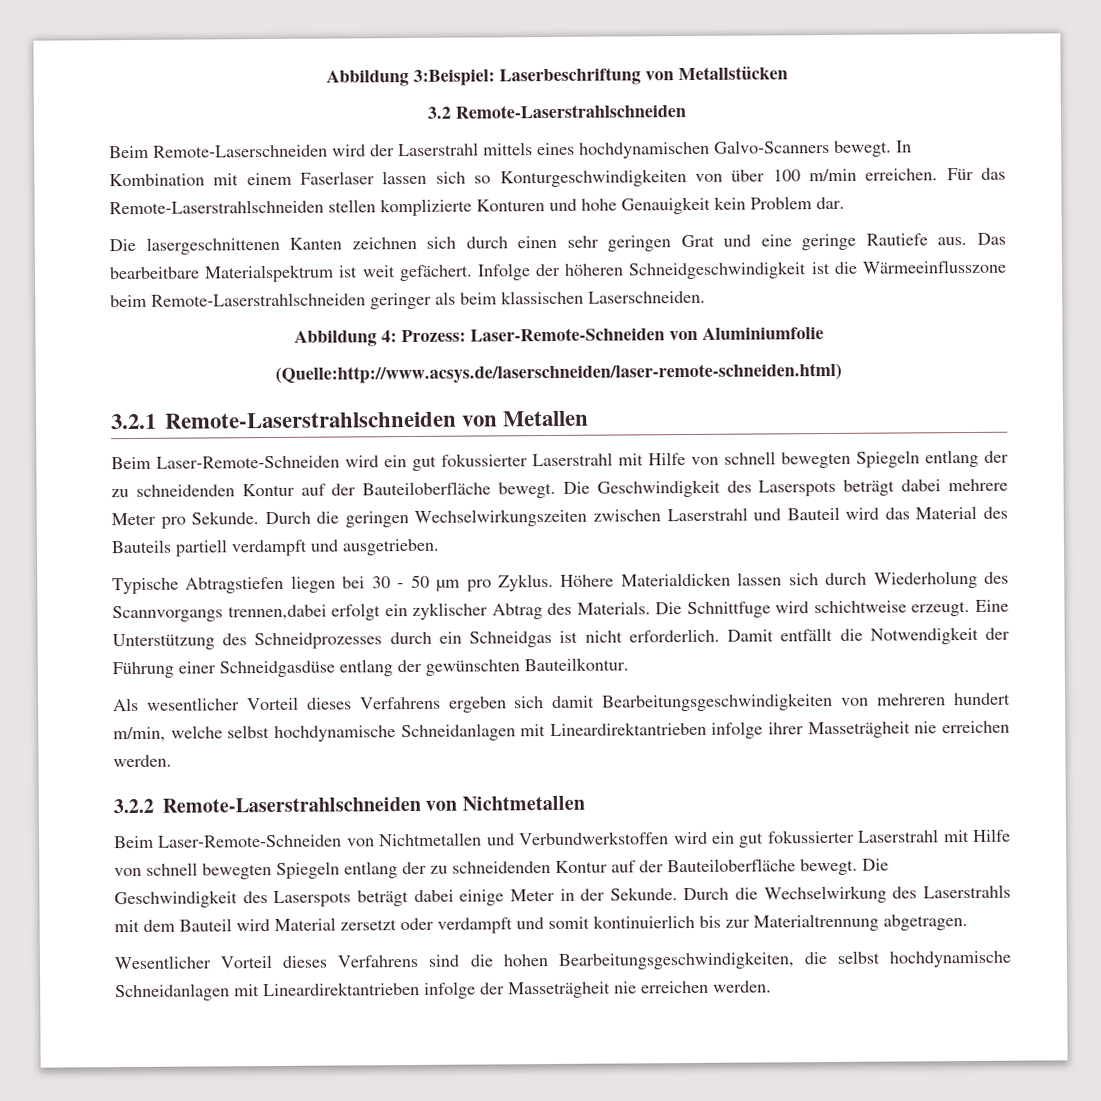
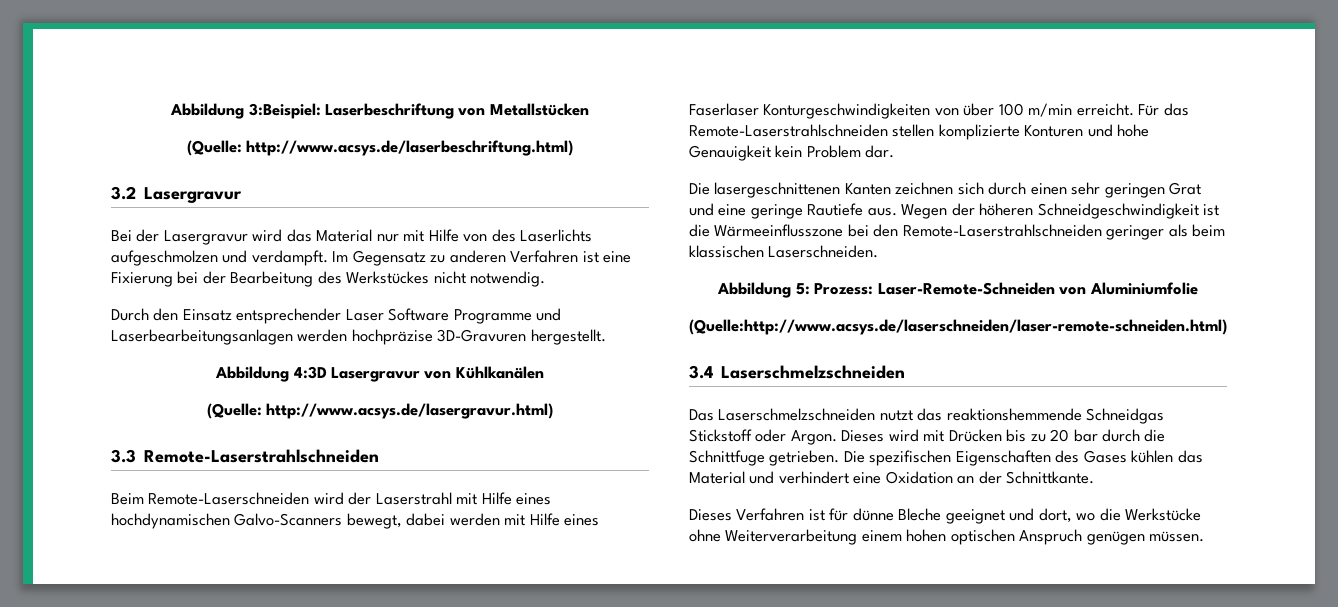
[427,106,451,119] 3.2 -> [186,140,574,156] [111,186,243,203] [111,229,593,245] [111,250,632,266] [111,271,546,287] [111,308,562,324] [111,329,606,345] [215,366,544,382] [206,403,554,419] [111,449,136,463] (Quelle: http://www.acsys.de/laserbeschriftung.html) // 3.2 Lasergravur // Bei der Lasergravur wird das Material nur mit Hilfe von des Laserlichts aufgeschmolzen und verdampft. Im Gegensatz zu anderen Verfahren ist eine Fixierung bei der Bearbeitung des Werkstückes nicht notwendig. // Durch den Einsatz entsprechender Laser Software Programme und Laserbearbeitungsanlagen werden hochpräzise 3D-Gravuren hergestellt. // Abbildung 4:3D Lasergravur von Kühlkanälen // (Quelle: http://www.acsys.de/lasergravur.html) // 3.3
[483,142,533,156] mittels -> [456,492,512,505] mit Hilfe
[834,140,912,157] [109,170,492,187] bewegt. In Kombination mit einem Faserlaser lassen sich so -> [346,513,600,529] [689,103,759,116] bewegt, dabei werden mit Hilfe eines Faserlaser
[865,168,939,181] erreichen. -> [1076,103,1134,116] erreicht.
[977,232,1006,245] [109,263,531,283] Das bearbeitbare Materialspektrum ist weit gefächert. Infolge -> [901,204,948,219] Wegen
[110,294,147,308] beim -> [847,224,899,237] bei den
[380,330,397,343] 4: -> [795,283,810,295] 5:
[111,410,590,430] [111,449,1009,471] [111,478,1008,499] [111,505,1008,529] [111,538,440,557] [112,570,1009,595] [112,599,1010,623] [112,626,1011,651] [112,657,629,679] [113,692,1011,713] [113,720,1010,743] [113,754,172,768] [113,795,585,814] [114,828,1011,849] [114,858,889,880] [114,884,1011,909] [114,913,968,934] [114,950,1012,970] [115,980,772,1002] 3.2.1 Remote-Laserstrahlschneiden von Metallen // Beim Laser-Remote-Schneiden wird ein gut fokussierter Laserstrahl mit Hilfe von schnell bewegten Spiegeln entlang der zu schneidenden Kontur auf der Bauteiloberfläche bewegt. Die Geschwindigkeit des Laserspots beträgt dabei mehrere Meter pro Sekunde. Durch die geringen Wechselwirkungszeiten zwischen Laserstrahl und Bauteil wird das Material des Bauteils partiell verdampft und ausgetrieben. // Typische Abtragstiefen liegen bei 30 - 50 µm pro Zyklus. Höhere Materialdicken lassen sich durch Wiederholung des Scannvorgangs trennen,dabei erfolgt ein zyklischer Abtrag des Materials. Die Schnittfuge wird schichtweise erzeugt. Eine Unterstützung des Schneidprozesses durch ein Schneidgas ist nicht erforderlich. Damit entfällt die Notwendigkeit der Führung einer Schneidgasdüse entlang der gewünschten Bauteilkontur. // Als wesentlicher Vorteil dieses Verfahrens ergeben sich damit Bearbeitungsgeschwindigkeiten von mehreren hundert m/min, welche selbst hochdynamische Schneidanlagen mit Lineardirektantrieben infolge ihrer Masseträgheit nie erreichen werden. // 3.2.2 Remote-Laserstrahlschneiden von Nichtmetallen // Beim Laser-Remote-Schneiden von Nichtmetallen und Verbundwerkstoffen wird ein gut fokussierter Laserstrahl mit Hilfe von schnell bewegten Spiegeln entlang der zu schneidenden Kontur auf der Bauteiloberfläche bewegt. Die Geschwindigkeit des Laserspots beträgt dabei einige Meter in der Sekunde. Durch die Wechselwirkung des Laserstrahls mit dem Bauteil wird Material zersetzt oder verdampft und somit kontinuierlich bis zur Materialtrennung abgetragen. // Wesentlicher Vorteil dieses Verfahrens sind die hohen Bearbeitungsgeschwindigkeiten, die selbst hochdynamische Schneidanlagen mit Lineardirektantrieben infolge der Masseträgheit nie erreichen werden. -> [689,365,906,379] [689,408,1165,424] [689,429,1166,445] [689,450,1203,466] [689,471,1095,484] [689,508,1202,524] [689,529,1205,545] 3.4 Laserschmelzschneiden // Das Laserschmelzschneiden nutzt das reaktionshemmende Schneidgas Stickstoff oder Argon. Dieses wird mit Drücken bis zu 20 bar durch die Schnittfuge getrieben. Die spezifischen Eigenschaften des Gases kühlen das Material und verhindert eine Oxidation an der Schnittkante. // Dieses Verfahren ist für dünne Bleche geeignet und dort, wo die Werkstücke ohne Weiterverarbeitung einem hohen optischen Anspruch genügen müssen.

